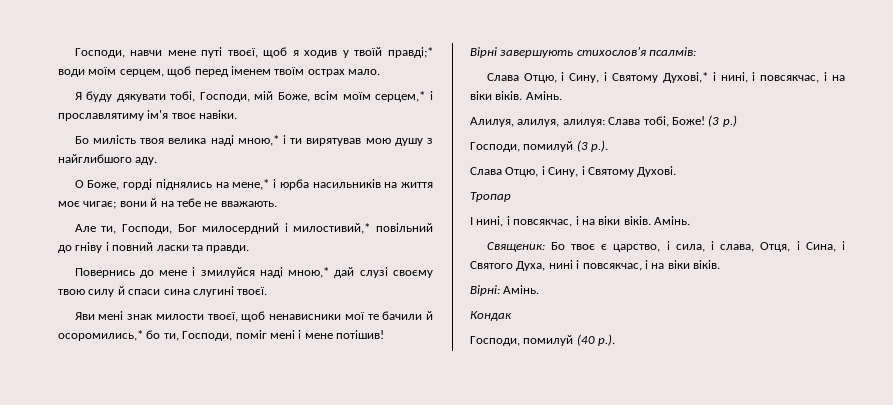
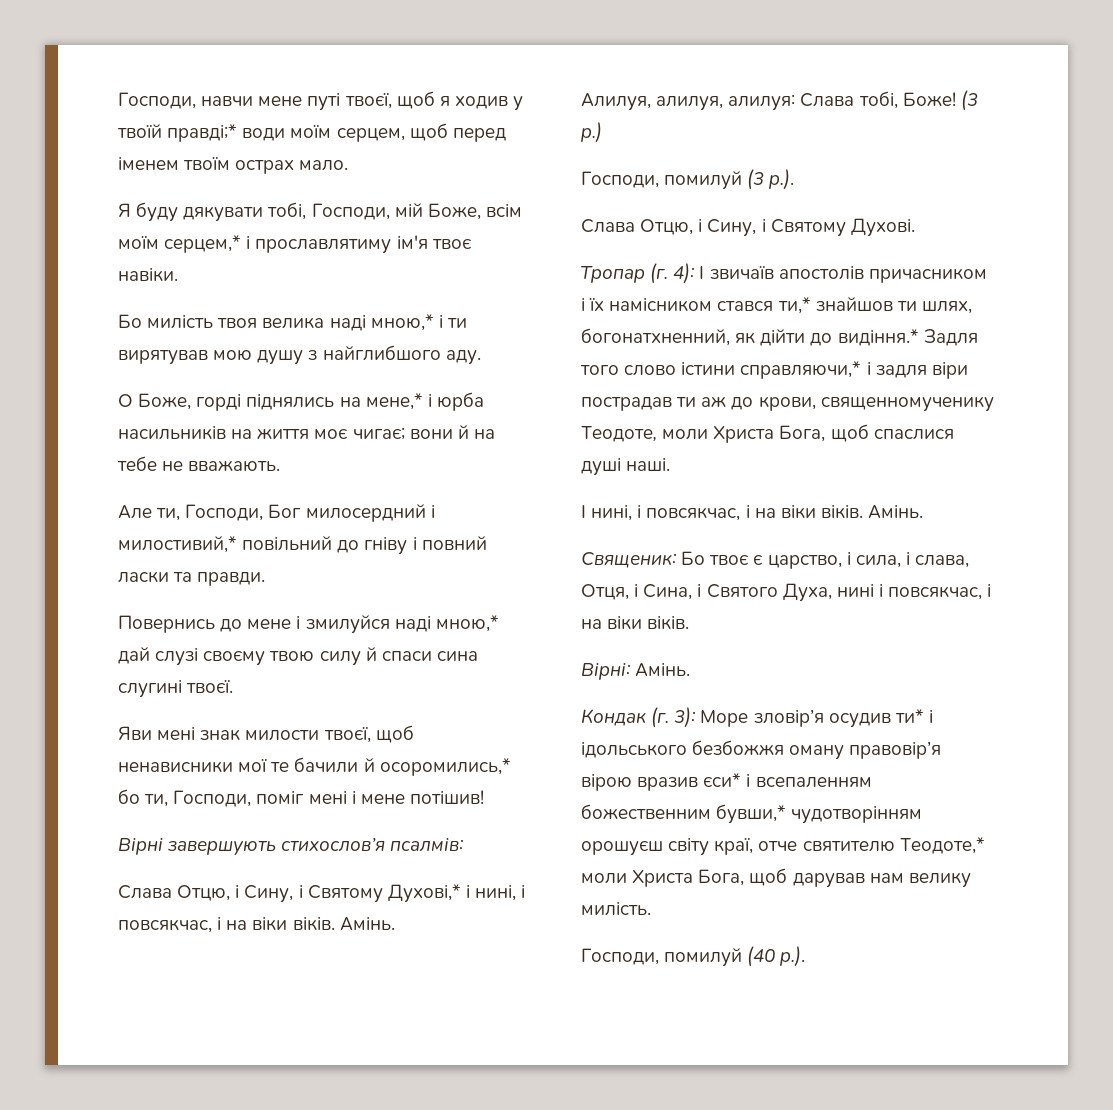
(511, 197) none -> [650,263,987,284] [581,297,972,314] [581,328,978,346] [580,361,968,379] [581,396,994,412] [581,424,954,443] [581,458,671,476] (г. 4): I звичаїв апостолів причасником і їх намісником стався ти,* знайшов ти шлях, богонатхненний, як дійти до видіння.* Задля того слово істини справляючи,* і задля віри пострадав ти аж до крови, священномученику Теодоте, моли Христа Бога, щоб спаслися душі наші.
(512, 316) none -> [651,707,933,728] [581,740,942,760] [581,773,872,791] [581,804,923,824] [581,837,985,856] [581,868,971,888] [581,902,651,916] (г. 3): Море зловір’я осудив ти* і ідольського безбожжя оману правовір’я вірою вразив єси* і всепаленням божественним бувши,* чудотворінням орошуєш світу краї, отче святителю Теодоте,* моли Христа Бога, щоб дарував нам велику милість.

